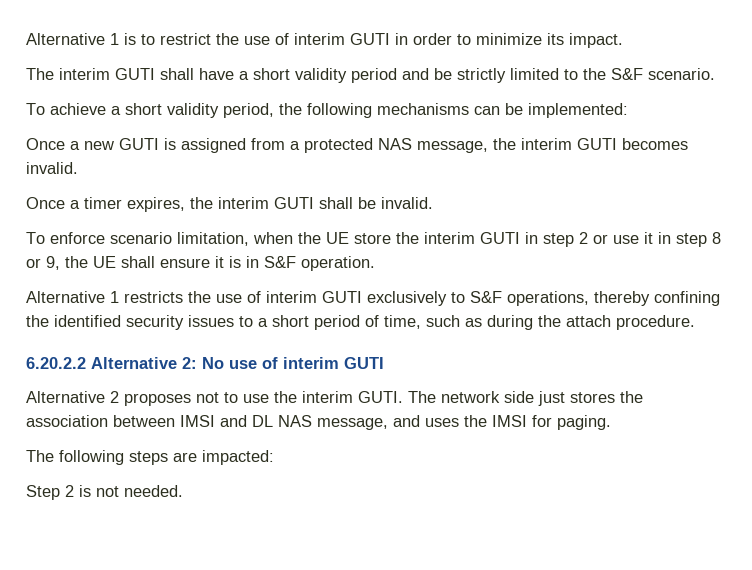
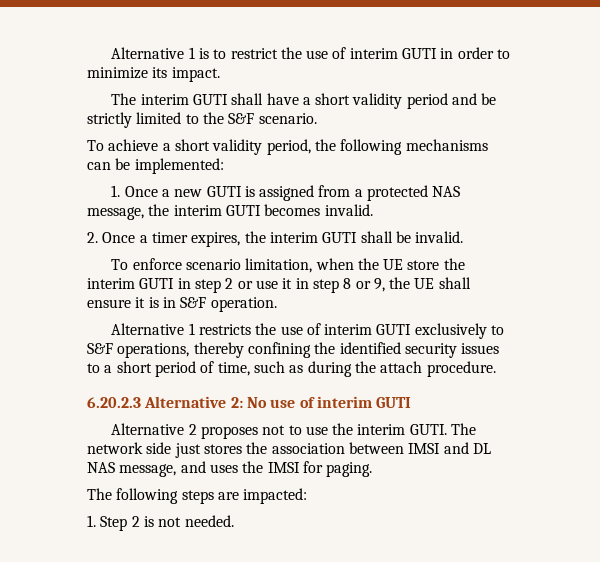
(628, 110) none -> [111,185,121,197] 1.
(78, 168) none -> [87,232,98,243] 2.
[26,357,86,369] 6.20.2.2 -> [87,397,141,408] 6.20.2.3
(274, 457) none -> [87,515,96,527] 1.

